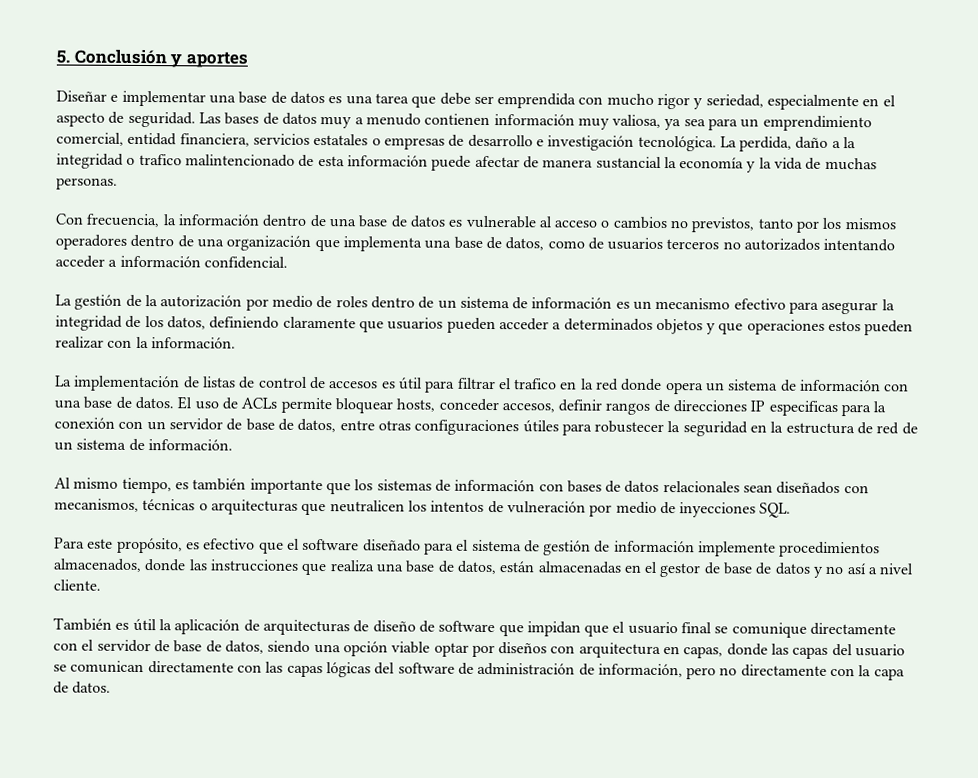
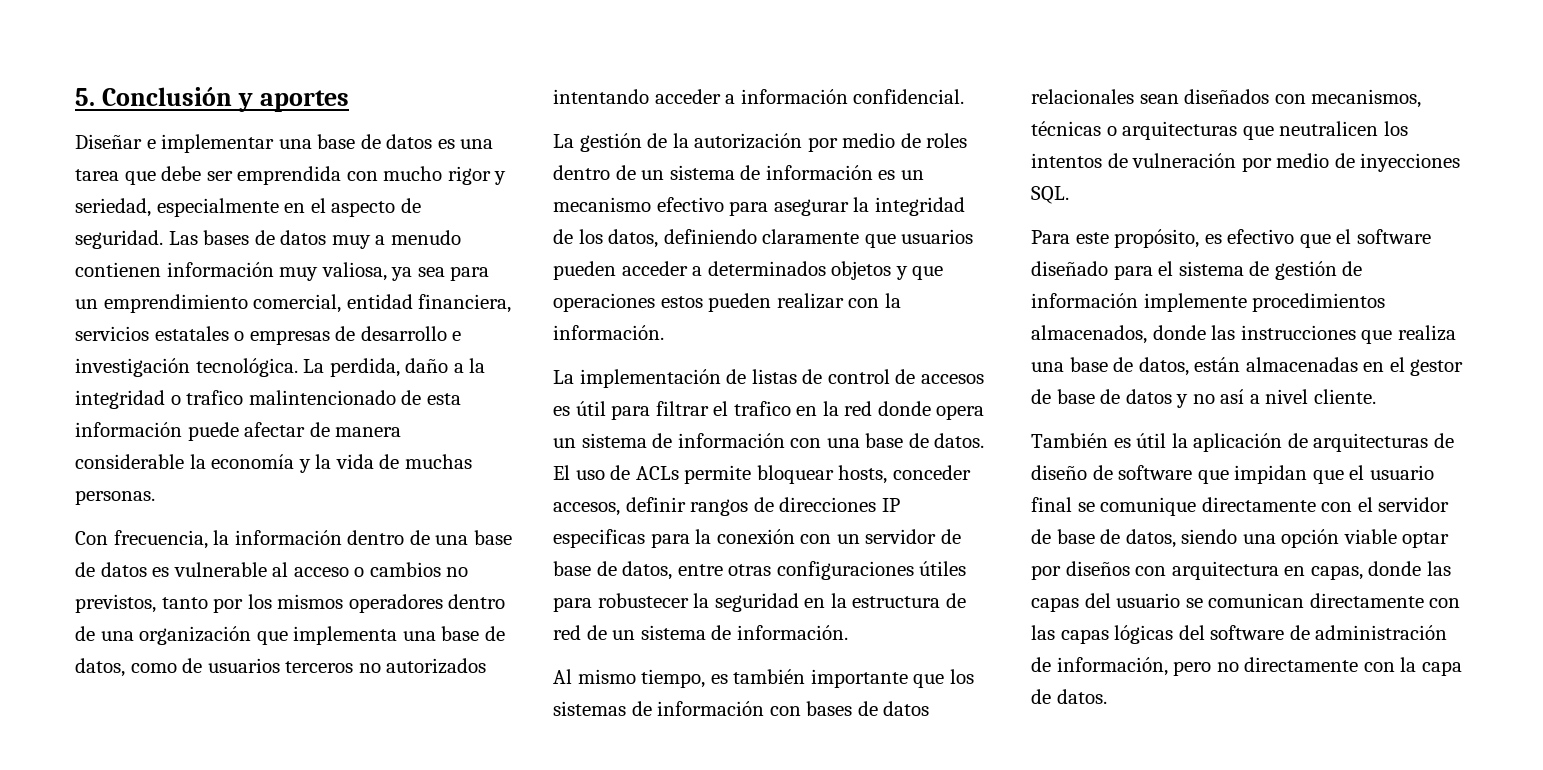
[595,156,662,169] sustancial -> [75,454,184,469] considerable

